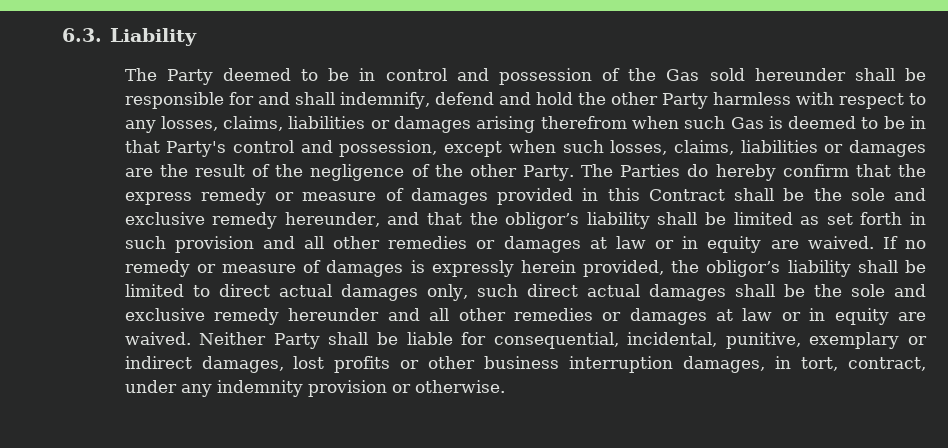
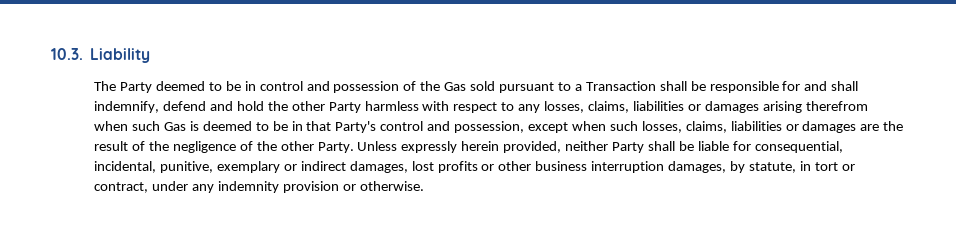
[62,28,102,42] 6.3. -> [51,48,83,60] 10.3.
[754,68,846,81] hereunder -> [499,81,656,93] pursuant to a Transaction
[581,164,927,181] [124,188,926,205] [124,212,926,229] [124,236,927,253] [124,260,926,277] [124,284,926,301] [124,308,927,325] [124,332,267,345] The Parties do hereby confirm that the express remedy or measure of damages provided in this Contract shall be the sole and exclusive remedy hereunder, and that the obligor’s liability shall be limited as set forth in such provision and all other remedies or damages at law or in equity are waived. If no remedy or measure of damages is expressly herein provided, the obligor’s liability shall be limited to direct actual damages only, such direct actual damages shall be the sole and exclusive remedy hereunder and all other remedies or damages at law or in equity are waived. Neither -> [357,141,609,153] Unless expressly herein provided, neither
[775,356,839,371] in tort, -> [730,161,855,173] by statute, in tort or

